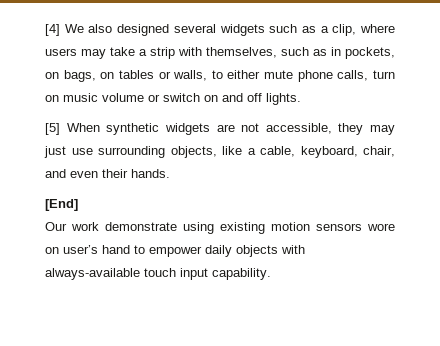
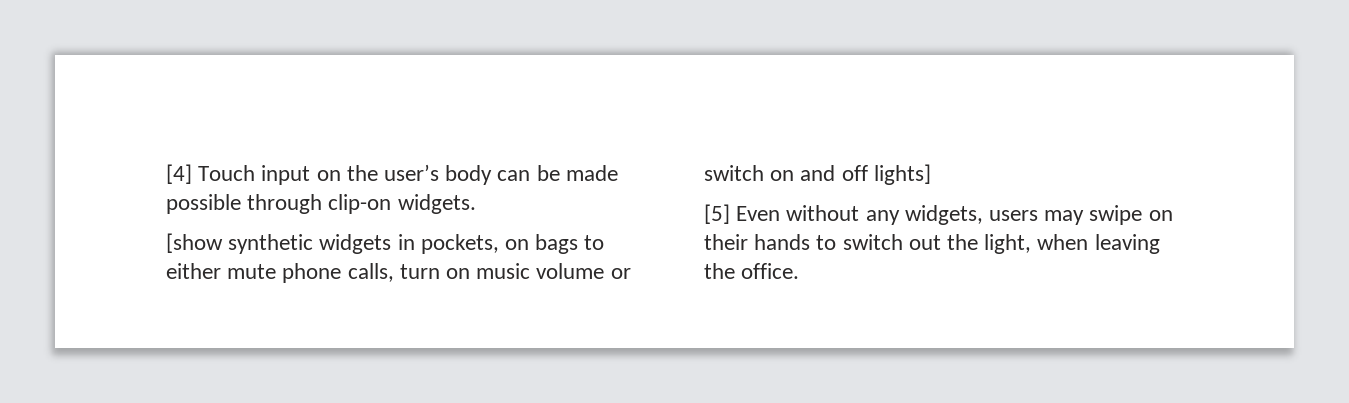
[64,24,395,36] [45,47,395,59] [45,70,208,82] We also designed several widgets such as a clip, where users may take a strip with themselves, such as in pockets, on bags, on tables or walls, -> [198,164,618,185] [166,194,476,214] [166,233,579,254] Touch input on the user’s body can be made possible through clip-on widgets. // [show synthetic widgets in pockets, on bags
[266,93,301,105] lights. -> [873,164,931,185] lights]
[66,123,395,135] [44,146,395,158] [45,169,170,178] [45,199,78,211] [45,222,395,234] [45,245,305,257] [45,268,271,280] When synthetic widgets are not accessible, they may just use surrounding objects, like a cable, keyboard, chair, and even their hands. // [End] // Our work demonstrate using existing motion sensors wore on user’s hand to empower daily objects with always-available touch input capability. -> [736,205,1173,225] [704,234,1160,254] [704,263,800,279] Even without any widgets, users may swipe on their hands to switch out the light, when leaving the office.

